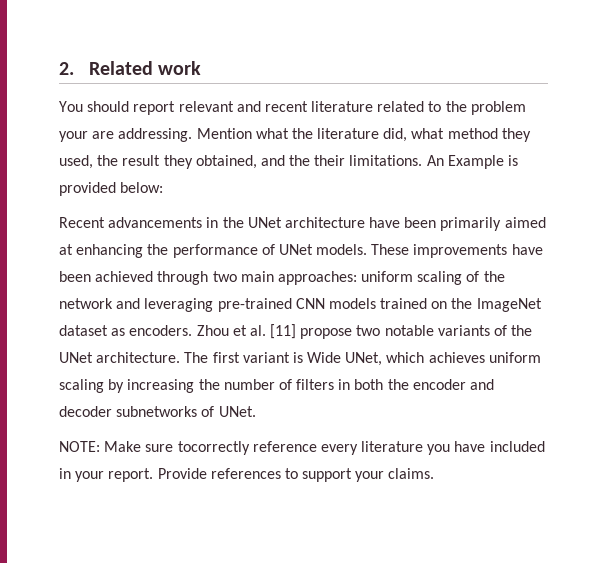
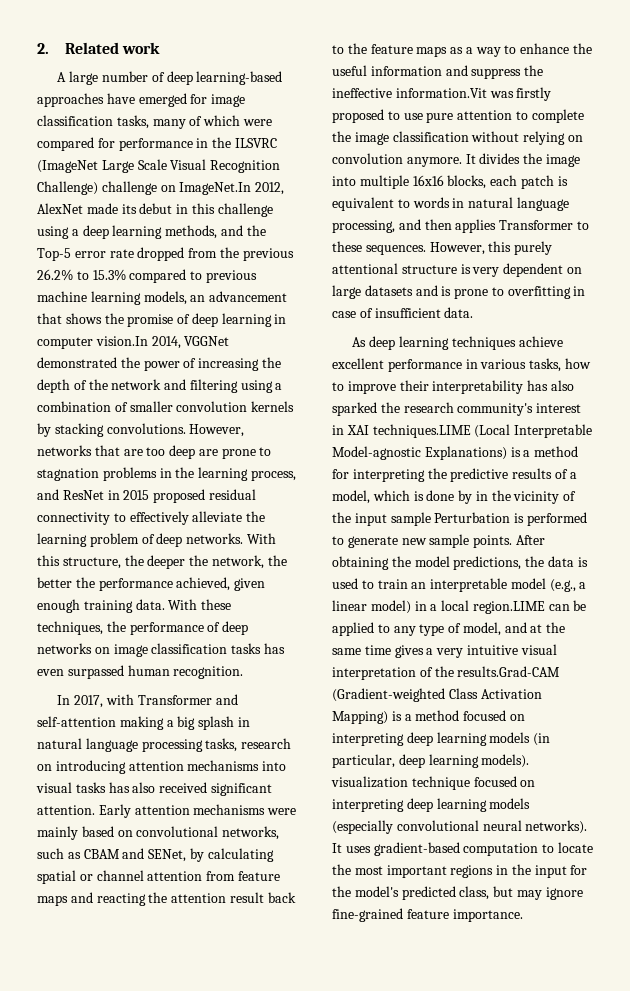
[59,101,526,115] [59,128,531,142] [59,155,519,169] [59,182,164,196] [59,217,546,231] [59,244,543,258] [59,271,505,285] [59,298,542,312] [59,324,533,339] [59,352,541,366] [59,379,495,393] [59,406,256,417] [59,441,545,455] [59,468,435,482] You should report relevant and recent literature related to the problem your are addressing. Mention what the literature did, what method they used, the result they obtained, and the their limitations. An Example is provided below: // Recent advancements in the UNet architecture have been primarily aimed at enhancing the performance of UNet models. These improvements have been achieved through two main approaches: uniform scaling of the network and leveraging pre-trained CNN models trained on the ImageNet dataset as encoders. Zhou et al. [11] propose two notable variants of the UNet architecture. The first variant is Wide UNet, which achieves uniform scaling by increasing the number of filters in both the encoder and decoder subnetworks of UNet. // NOTE: Make sure tocorrectly reference every literature you have included in your report. Provide references to support your claims. -> [57,71,283,85] [37,93,246,107] [37,115,272,129] [37,137,277,151] [37,159,281,173] [37,181,285,195] [37,203,273,217] [37,225,266,239] [37,247,294,261] [37,269,257,283] [37,291,288,305] [37,313,287,327] [37,336,230,349] [37,357,281,371] [37,379,283,393] [37,401,295,412] [37,423,245,437] [37,445,272,459] [37,467,296,481] [37,489,256,503] [37,511,266,525] [37,533,276,547] [37,555,287,569] [37,577,266,591] [37,599,232,613] [37,621,249,635] [37,643,285,657] [37,665,244,679] [57,694,238,708] [37,716,250,730] [37,738,292,752] [37,760,287,774] [36,782,272,796] [37,804,297,818] [37,826,280,840] [37,848,274,862] [37,870,280,884] [37,892,296,906] [332,43,593,57] [332,65,544,79] [332,87,552,101] [332,109,584,123] [332,131,583,145] [332,153,580,167] [332,175,568,189] [332,197,569,211] [332,219,589,233] [332,241,553,255] [332,263,582,277] [332,285,586,299] [332,307,474,318] [352,336,563,350] [332,358,591,372] [332,380,574,394] [332,402,582,416] [332,424,593,438] [332,446,579,460] [332,468,577,482] [332,490,577,504] [332,512,587,526] [332,534,545,548] [332,556,588,570] [332,578,587,592] [332,600,587,614] [332,622,566,636] [332,644,557,658] [332,666,561,680] [332,688,542,702] [332,710,525,724] [332,732,551,746] [332,754,530,768] [331,776,536,790] [332,798,531,812] [332,820,588,834] [332,842,593,856] [332,864,588,878] [332,886,583,900] [332,908,523,922] A large number of deep learning-based approaches have emerged for image classification tasks, many of which were compared for performance in the ILSVRC (ImageNet Large Scale Visual Recognition Challenge) challenge on ImageNet.In 2012, AlexNet made its debut in this challenge using a deep learning methods, and the Top-5 error rate dropped from the previous 26.2% to 15.3% compared to previous machine learning models, an advancement that shows the promise of deep learning in computer vision.In 2014, VGGNet demonstrated the power of increasing the depth of the network and filtering using a combination of smaller convolution kernels by stacking convolutions. However, networks that are too deep are prone to stagnation problems in the learning process, and ResNet in 2015 proposed residual connectivity to effectively alleviate the learning problem of deep networks. With this structure, the deeper the network, the better the performance achieved, given enough training data. With these techniques, the performance of deep networks on image classification tasks has even surpassed human recognition. // In 2017, with Transformer and self-attention making a big splash in natural language processing tasks, research on introducing attention mechanisms into visual tasks has also received significant attention. Early attention mechanisms were mainly based on convolutional networks, such as CBAM and SENet, by calculating spatial or channel attention from feature maps and reacting the attention result back to the feature maps as a way to enhance the useful information and suppress the ineffective information.Vit was firstly proposed to use pure attention to complete the image classification without relying on convolution anymore. It divides the image into multiple 16x16 blocks, each patch is equivalent to words in natural language processing, and then applies Transformer to these sequences. However, this purely attentional structure is very dependent on large datasets and is prone to overfitting in case of insufficient data. // As deep learning techniques achieve excellent performance in various tasks, how to improve their interpretability has also sparked the research community's interest in XAI techniques.LIME (Local Interpretable Model-agnostic Explanations) is a method for interpreting the predictive results of a model, which is done by in the vicinity of the input sample Perturbation is performed to generate new sample points. After obtaining the model predictions, the data is used to train an interpretable model (e.g., a linear model) in a local region.LIME can be applied to any type of model, and at the same time gives a very intuitive visual interpretation of the results.Grad-CAM (Gradient-weighted Class Activation Mapping) is a method focused on interpreting deep learning models (in particular, deep learning models). visualization technique focused on interpreting deep learning models (especially convolutional neural networks). It uses gradient-based computation to locate the most important regions in the input for the model's predicted class, but may ignore fine-grained feature importance.

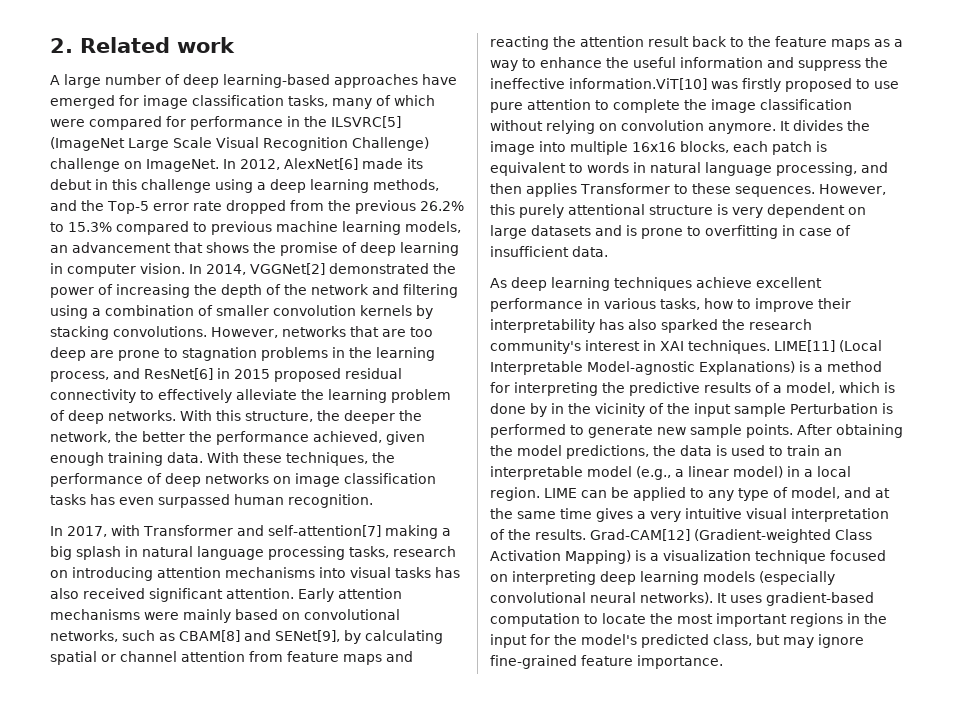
[234,138,277,148] ILSVRC -> [331,116,401,128] ILSVRC[5]
[179,182,285,195] [37,203,83,214] ImageNet.In 2012, AlexNet -> [146,158,358,172] ImageNet. In 2012, AlexNet[6]
[95,336,230,349] vision.In 2014, VGGNet -> [140,263,325,275] vision. In 2014, VGGNet[2]
[62,490,104,500] ResNet -> [144,368,213,380] ResNet[6]
[37,716,116,727] self-attention -> [267,525,381,537] self-attention[7]
[83,848,187,862] CBAM and SENet, -> [179,630,340,642] CBAM[8] and SENet[9],
[395,88,487,98] information.Vit -> [569,78,707,90] information.ViT[10]
[372,424,471,438] techniques.LIME -> [688,340,835,354] techniques. LIME[11]
[472,601,545,614] region.LIME -> [490,487,577,501] region. LIME
[457,666,561,677] results.Grad-CAM -> [535,529,690,541] results. Grad-CAM[12]
[415,710,525,721] [332,732,551,746] [332,754,530,768] method focused on interpreting deep learning models (in particular, deep learning models). -> (659, 557) none

